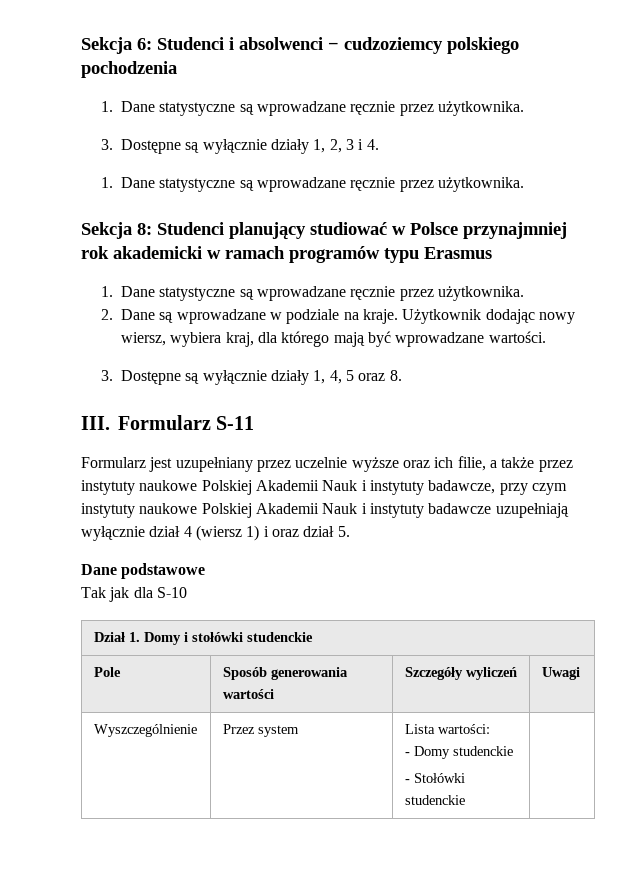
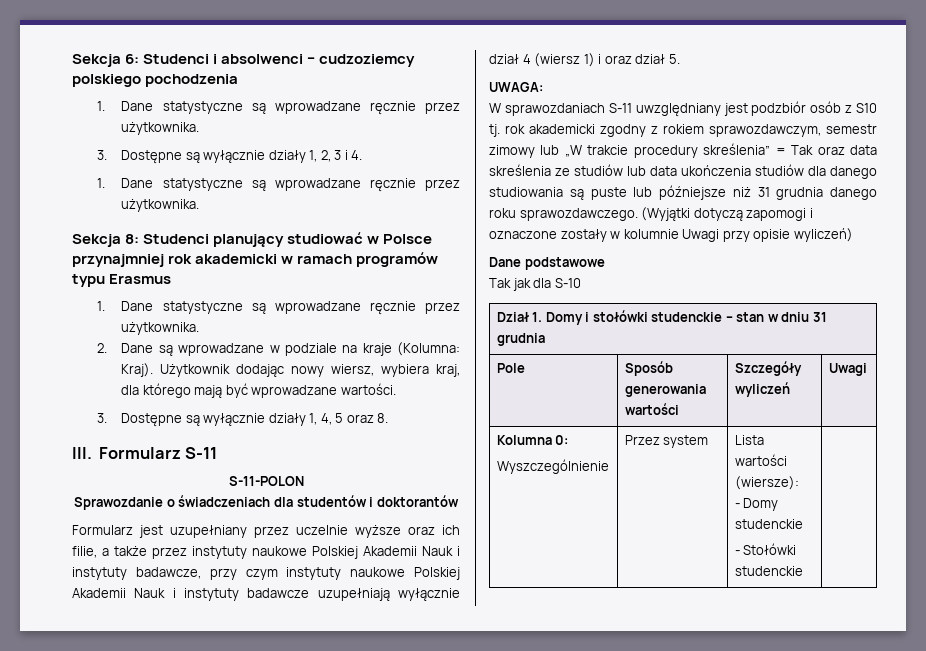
[362,309,398,324] kraje. -> [362,342,460,356] [121,363,154,377] kraje (Kolumna: Kraj).
(255, 423) none -> [228,476,304,486] [74,495,459,510] // S-11-POLON // Sprawozdanie o świadczeniach dla studentów i doktorantów
(350, 531) none -> [489,82,543,92] [489,101,877,117] [489,124,877,137] [489,143,877,158] [489,164,877,179] [489,185,877,200] [489,207,813,221] [489,228,853,242] // UWAGA: // W sprawozdaniach S-11 uwzględniany jest podzbiór osób z S10 tj. rok akademicki zgodny z rokiem sprawozdawczym, semestr zimowy lub „W trakcie procedury skreślenia” = Tak oraz data skreślenia ze studiów lub data ukończenia studiów dla danego studiowania są puste lub późniejsze niż 31 grudnia danego roku sprawozdawczego. (Wyjątki dotyczą zapomogi i oznaczone zostały w kolumnie Uwagi przy opisie wyliczeń)
(313, 637) none -> [725,312,827,322] [496,333,545,346] – stan w dniu 31 grudnia
(580, 673) none -> [496,435,569,445] Kolumna 0: //
[437,724,490,734] wartości: -> [734,454,787,466] [734,476,799,490] wartości (wiersze):

